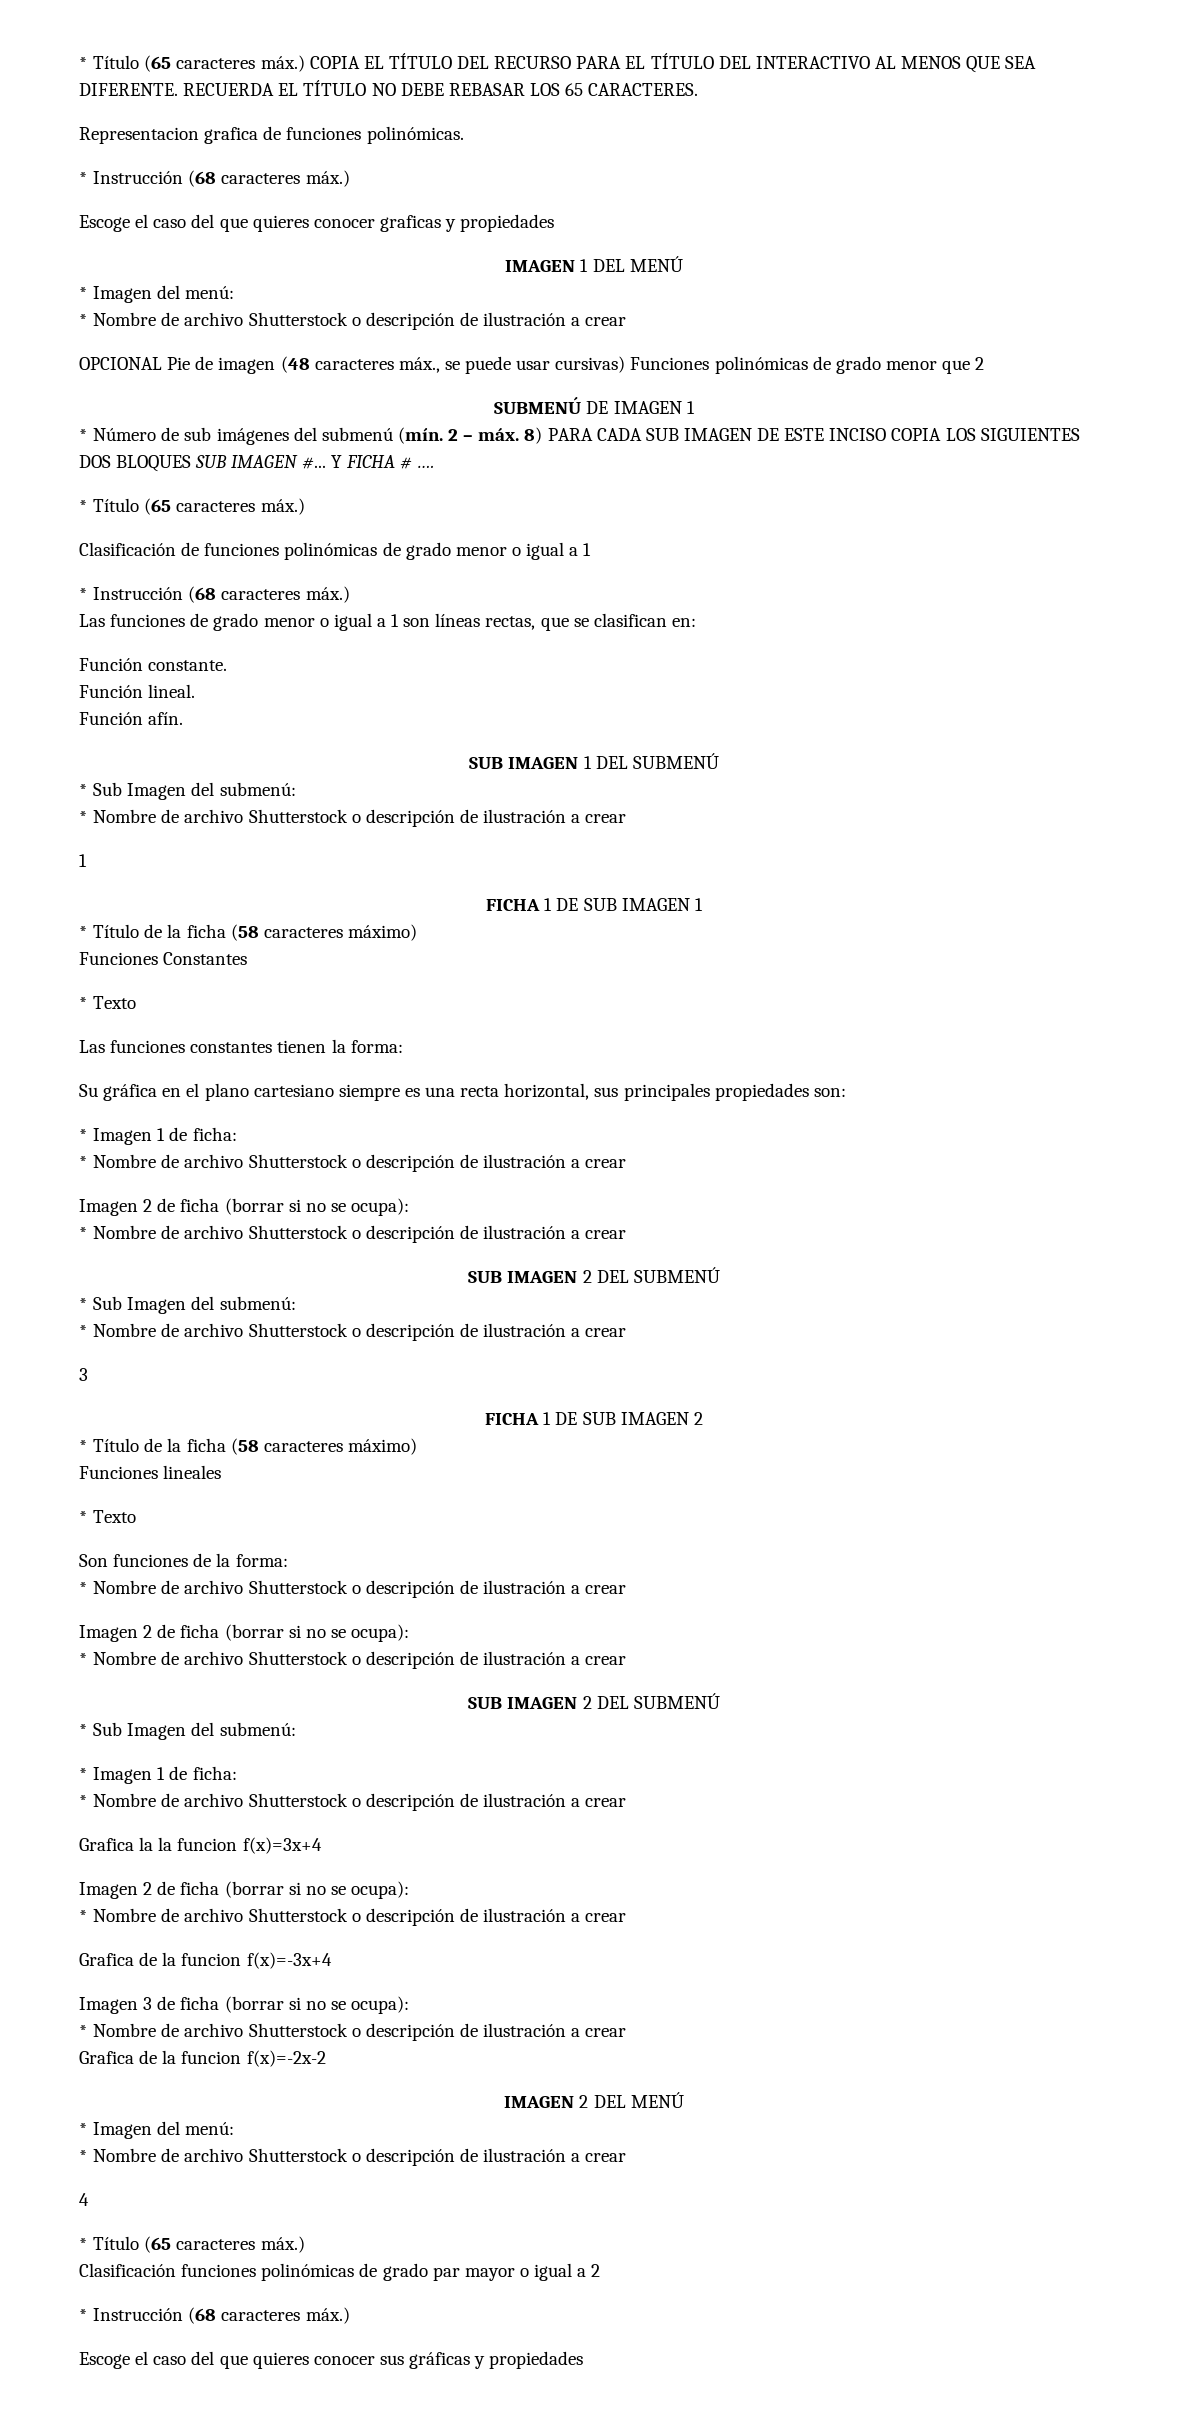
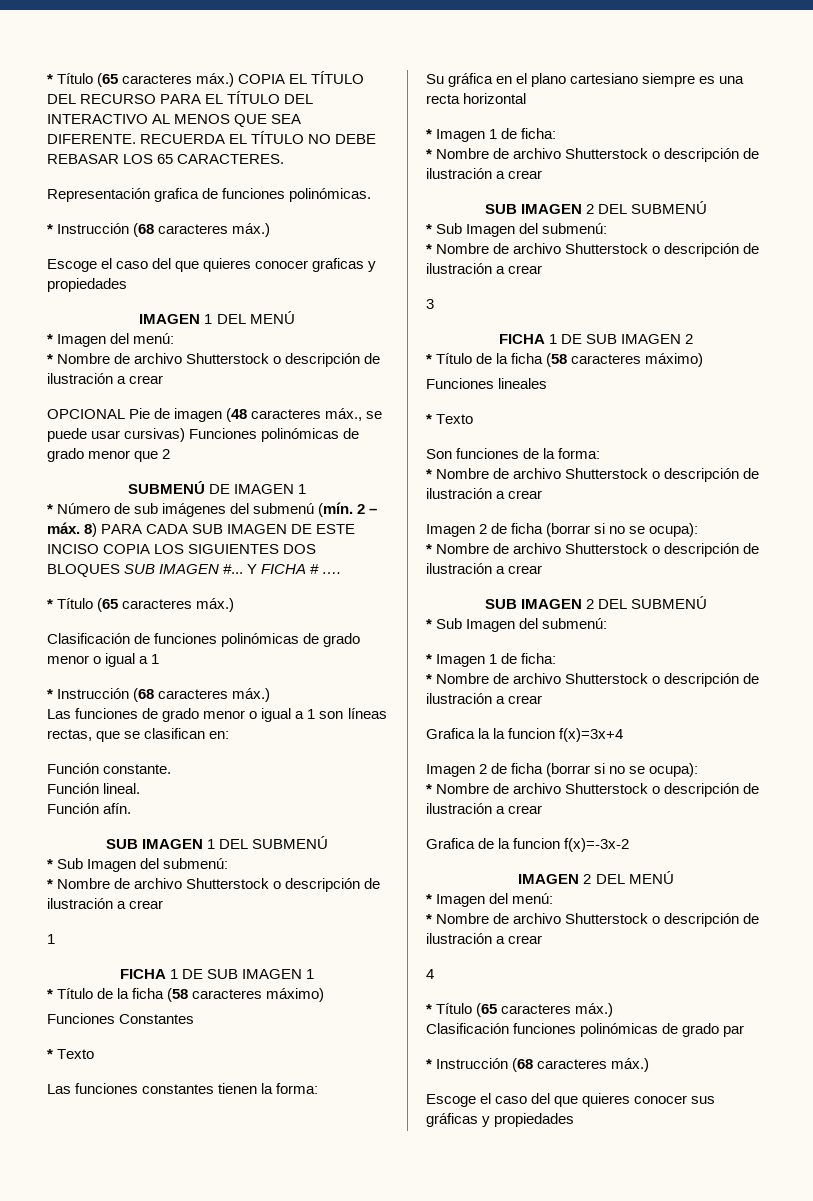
[79,127,199,144] Representacion -> [47,188,150,202] Representación
[504,1083,846,1101] horizontal, sus principales propiedades son: -> [463,93,527,104] horizontal
[79,1198,410,1216] [79,1225,627,1243] // Imagen 2 de ficha (borrar si no se ocupa): // * Nombre de archivo Shutterstock o descripción de ilustración a crear -> (543, 174) none
[246,1952,332,1969] [79,1996,410,2014] [79,2023,627,2041] [79,2050,326,2067] f(x)=-3x+4 // Imagen 3 de ficha (borrar si no se ocupa): // * Nombre de archivo Shutterstock o descripción de ilustración a crear // Grafica de la funcion f(x)=-2x-2 -> [564,838,630,852] f(x)=-3x-2
[464,2263,601,2281] mayor o igual a 2 -> (745, 1031) none

